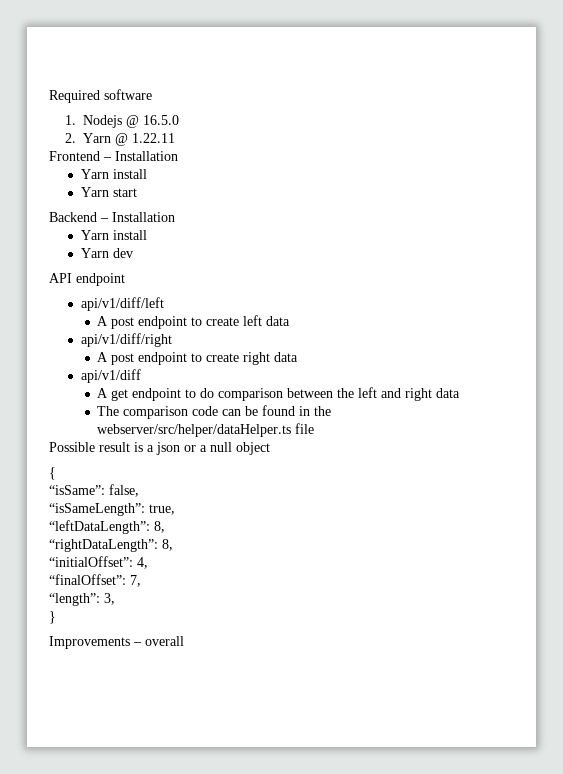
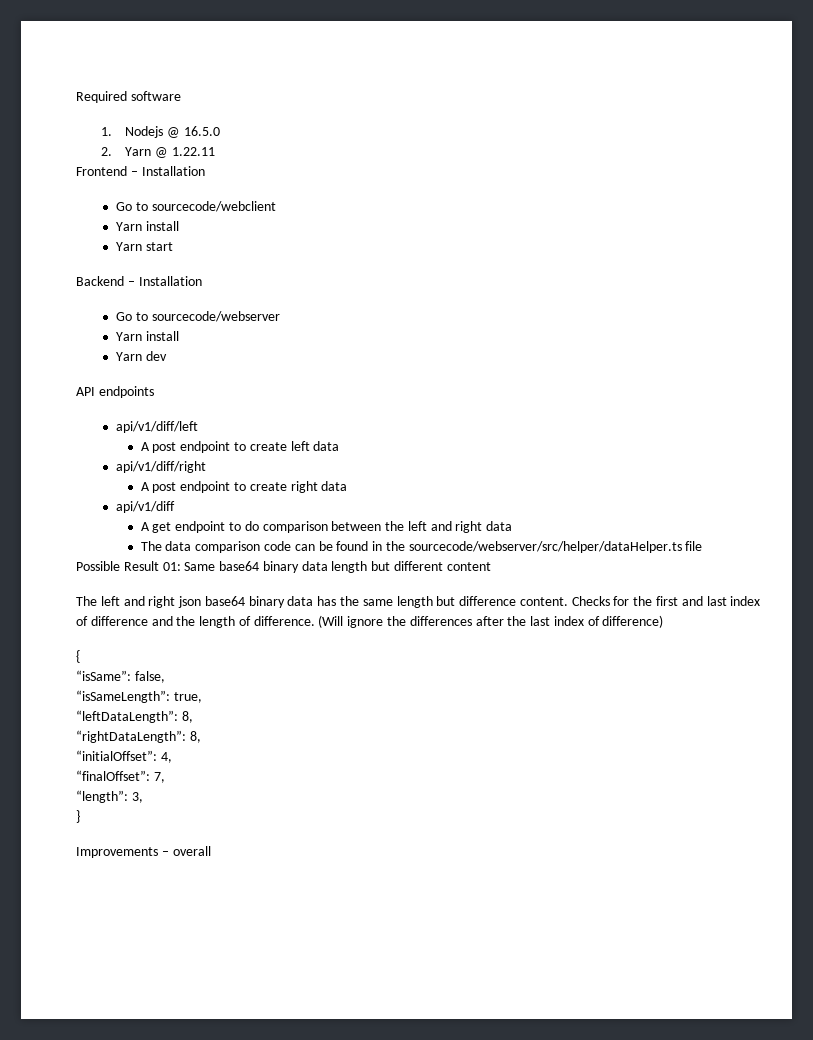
(178, 156) none -> [116,201,276,212] // Go to sourcecode/webclient
(175, 217) none -> [116,311,280,322] // Go to sourcecode/webserver
[76,273,125,286] endpoint -> [98,386,154,398] endpoints
(120, 411) none -> [165,541,192,551] data
[97,424,292,437] webserver/src/helper/dataHelper.ts -> [408,541,682,553] sourcecode/webserver/src/helper/dataHelper.ts
[99,442,270,455] result is a json or a null object -> [123,561,491,573] [76,596,761,608] [76,615,664,628] Result 01: Same base64 binary data length but different content // The left and right json base64 binary data has the same length but difference content. Checks for the first and last index of difference and the length of difference. (Will ignore the differences after the last index of difference)

